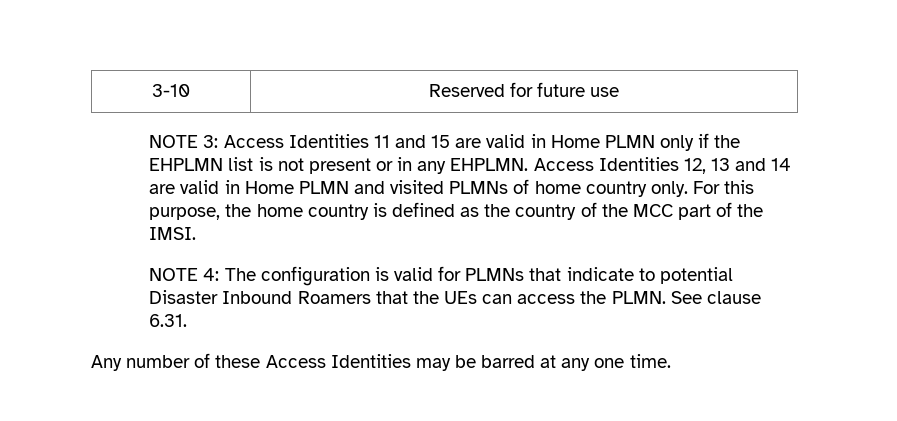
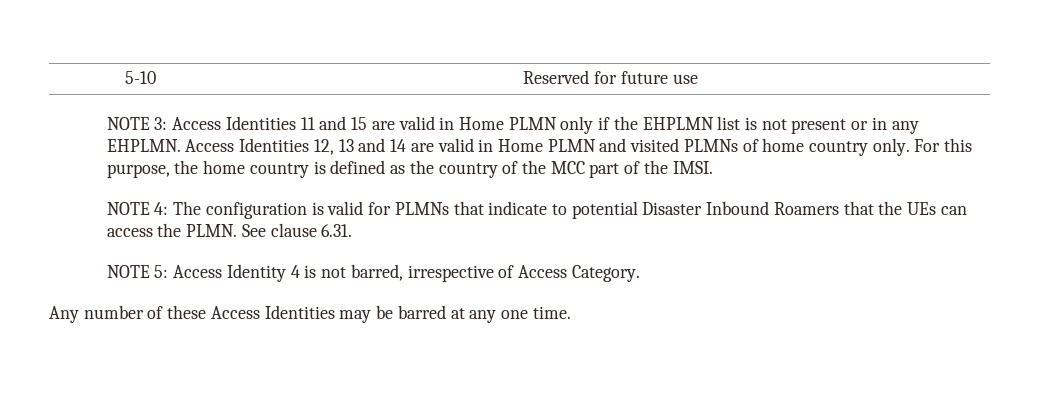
[152,84,190,97] 3-10 -> [125,71,156,84] 5-10
(188, 320) none -> [106,264,640,282] // NOTE 5: Access Identity 4 is not barred, irrespective of Access Category.

